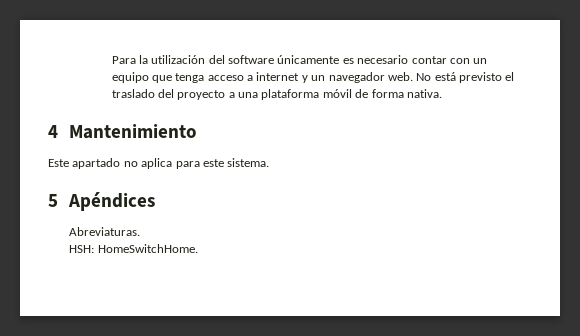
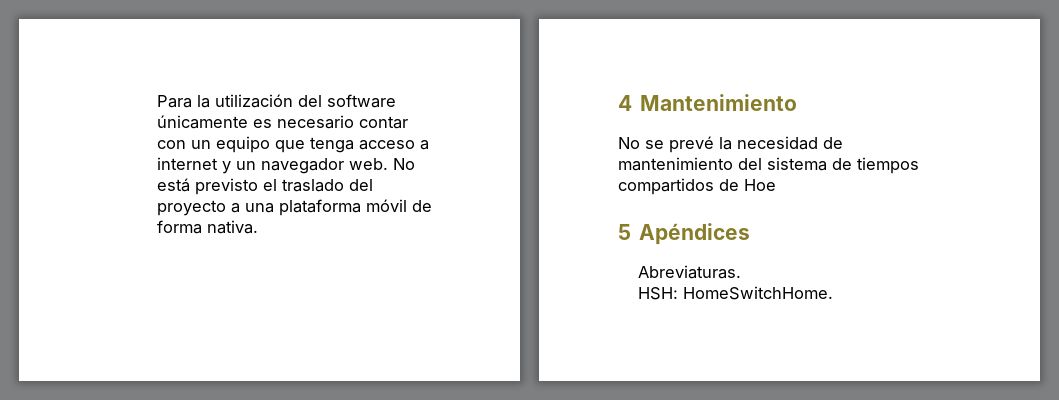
[48,158,270,169] Este apartado no aplica para este sistema. -> [618,136,843,153] [618,157,919,174] [618,178,776,195] No se prevé la necesidad de mantenimiento del sistema de tiempos compartidos de Hoe

